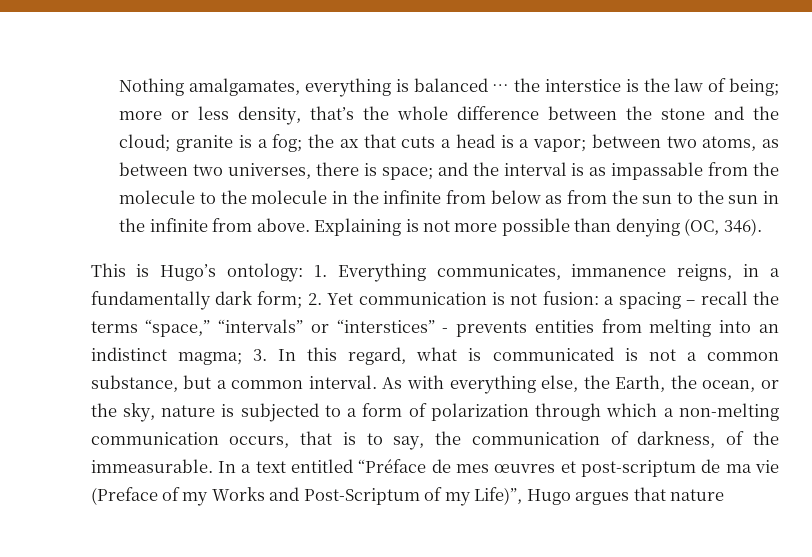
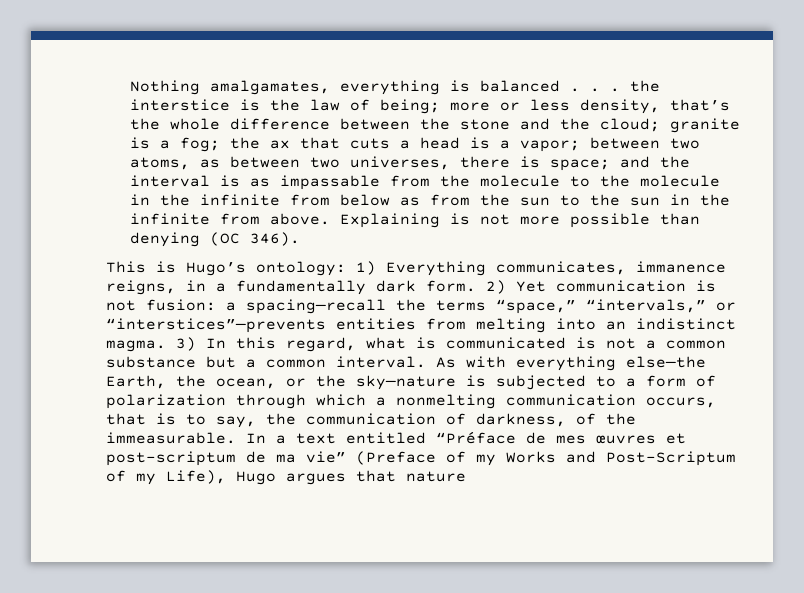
[492,84,510,92] … -> [570,88,621,92] . . .
[684,218,720,236] (OC, -> [210,232,241,246] (OC
[313,265,327,277] 1. -> [355,261,376,275] 1)
[257,291,322,309] form; 2. -> [425,280,506,294] form. 2)
[618,291,779,309] [90,319,528,337] spacing – recall the terms “space,” “intervals” or “interstices” - prevents -> [245,299,736,314] [105,318,326,333] spacing—recall the terms “space,” “intervals,” or “interstices”—prevents
[177,349,267,365] magma; 3. -> [105,337,196,352] magma. 3)
[90,375,178,392] substance, -> [105,356,196,368] substance
[541,375,610,392] else, the -> [625,356,706,368] else—the
[122,403,216,422] sky, nature -> [355,375,456,390] sky—nature
[679,403,779,421] non-melting -> [395,394,496,409] nonmelting
[755,460,779,473] vie -> [305,451,346,463] vie”
[474,487,523,505] Life)”, -> [165,470,226,484] Life),

